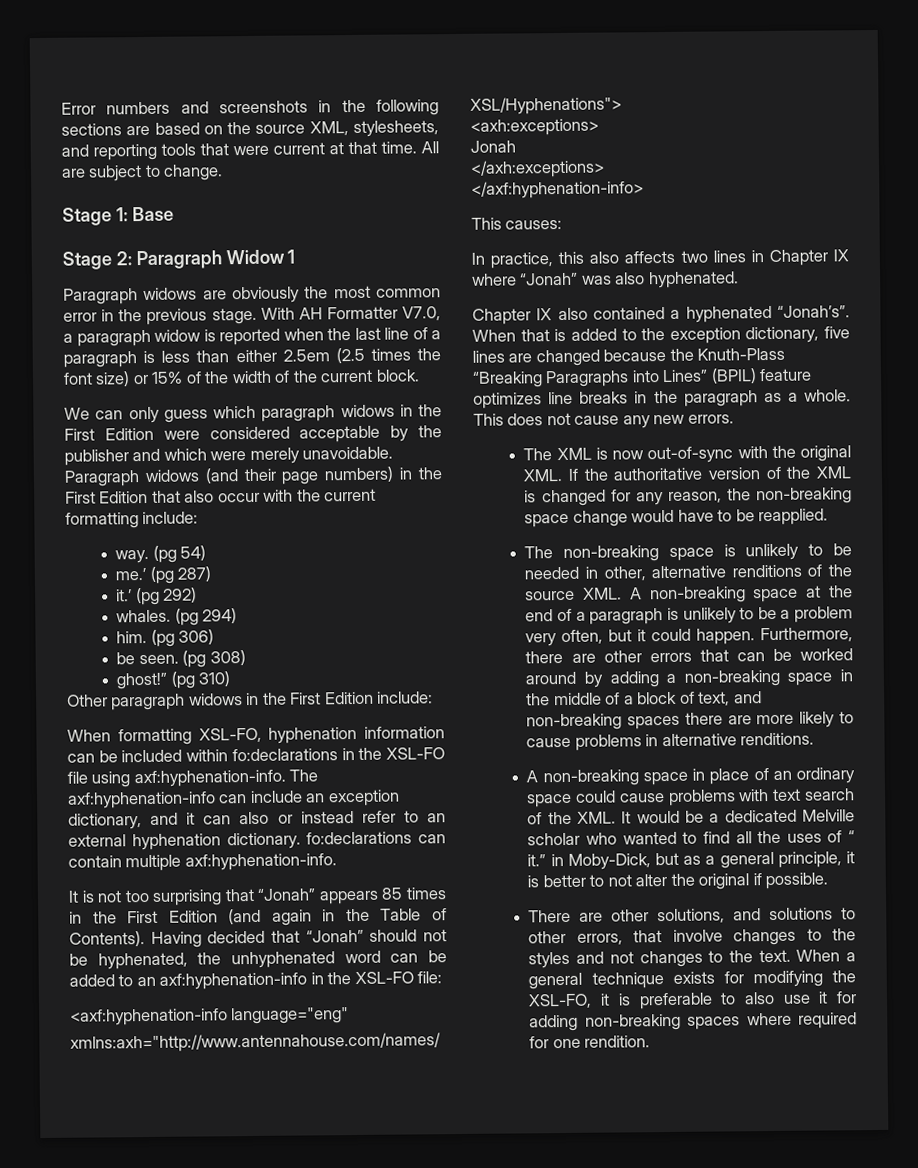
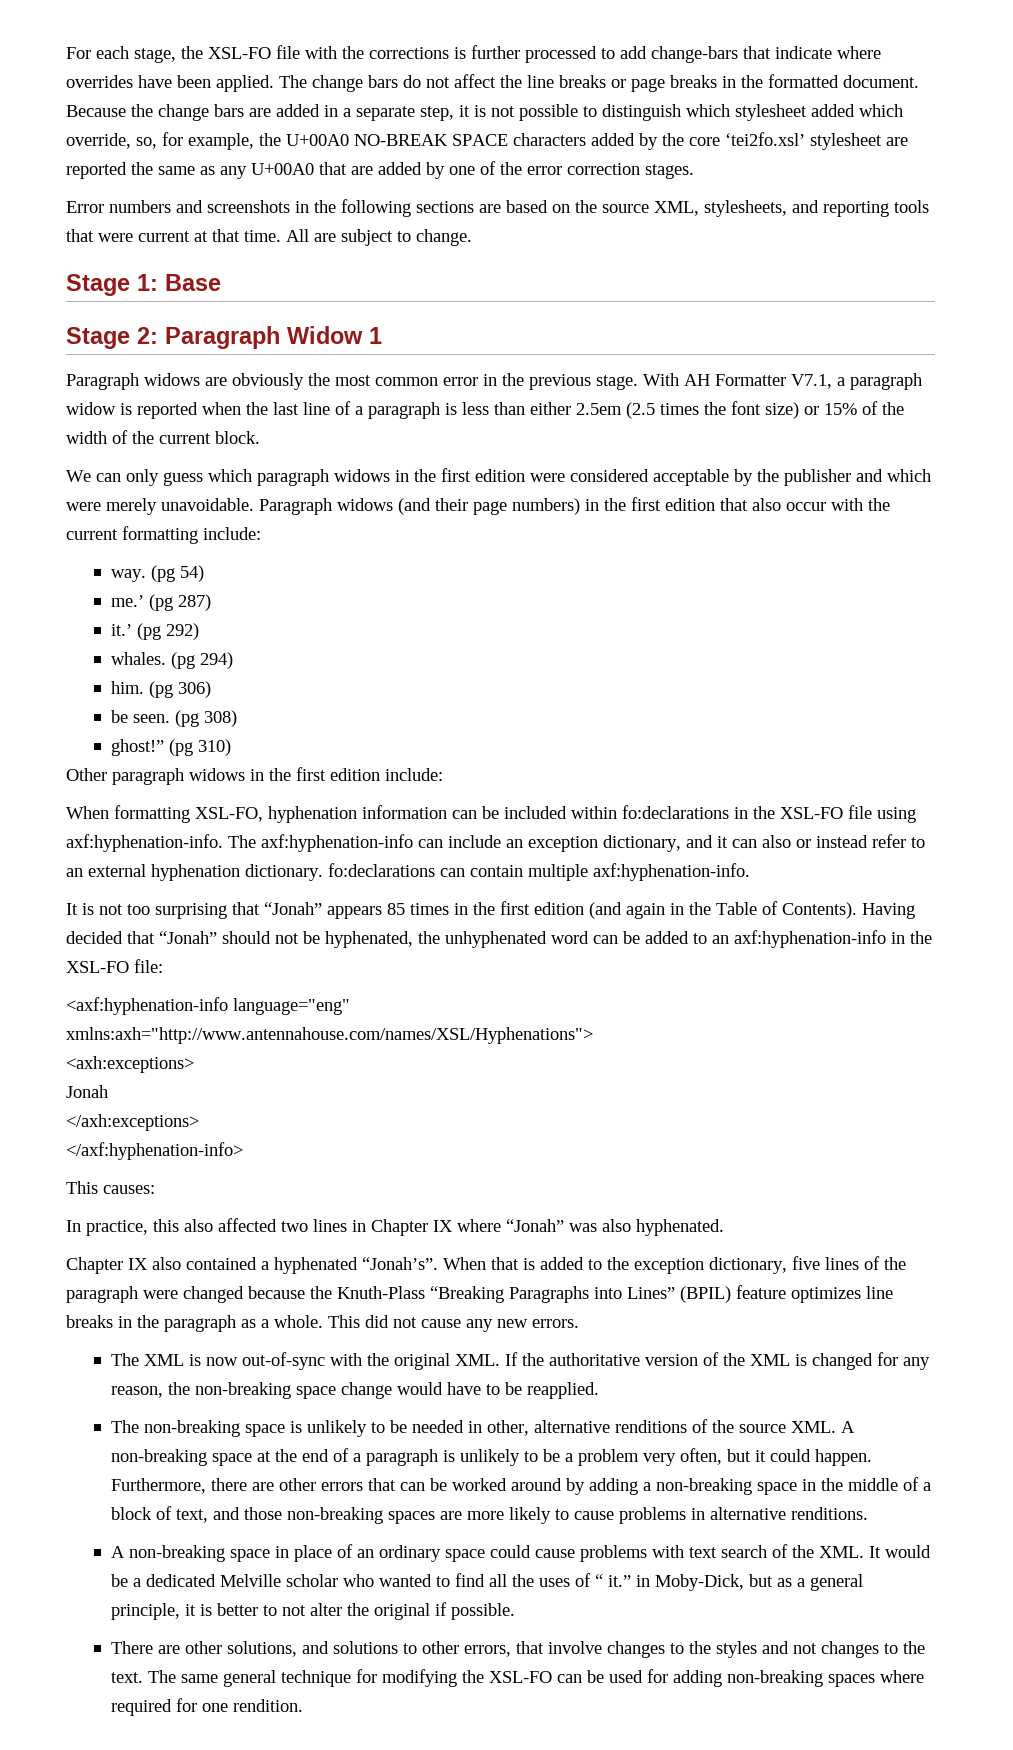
(61, 108) none -> [66,45,881,63] [66,74,919,92] [66,104,903,121] [66,132,908,150] [66,161,694,179] For each stage, the XSL-FO file with the corrections is further processed to add change-bars that indicate where overrides have been applied. The change bars do not affect the line breaks or page breaks in the formatted document. Because the change bars are added in a separate step, it is not possible to distinguish which stylesheet added which override, so, for example, the U+00A0 NO-BREAK SPACE characters added by the core ‘tei2fo.xsl’ stylesheet are reported the same as any U+00A0 that are added by one of the error correction stages. //
[402,306,441,321] V7.0, -> [791,374,832,389] V7.1,
[64,427,154,441] First Edition -> [441,468,525,482] first edition
[65,490,149,504] First Edition -> [631,497,715,511] first edition
[290,691,374,705] First Edition -> [296,767,380,781] first edition
[127,910,218,924] First Edition -> [500,901,584,915] first edition
[624,250,676,264] affects -> [218,1218,277,1232] affected
[508,353,533,363] are -> [864,1256,906,1270] [66,1286,178,1303] of the paragraph were
[507,413,544,426] does -> [365,1315,389,1328] did
[526,712,723,731] non-breaking spaces there -> [243,1507,435,1524] those non-breaking spaces
[796,949,856,962] When a -> [147,1670,218,1683] The same
[672,971,715,984] exists -> (351, 1678) none
[528,991,829,1010] XSL-FO, it is preferable to also use it -> [488,1670,643,1683] XSL-FO can be used

